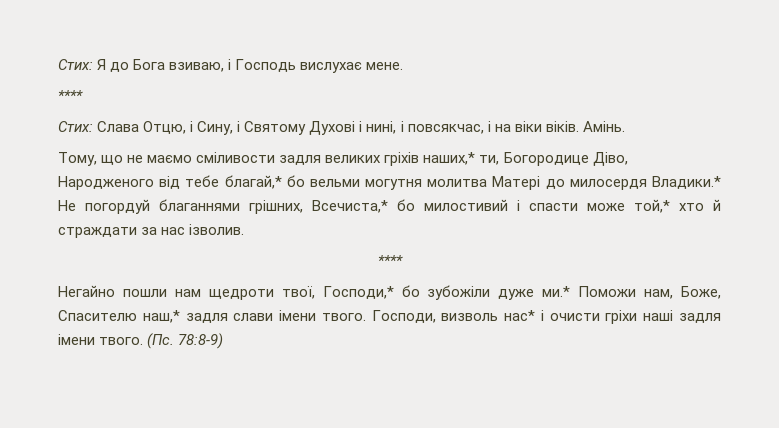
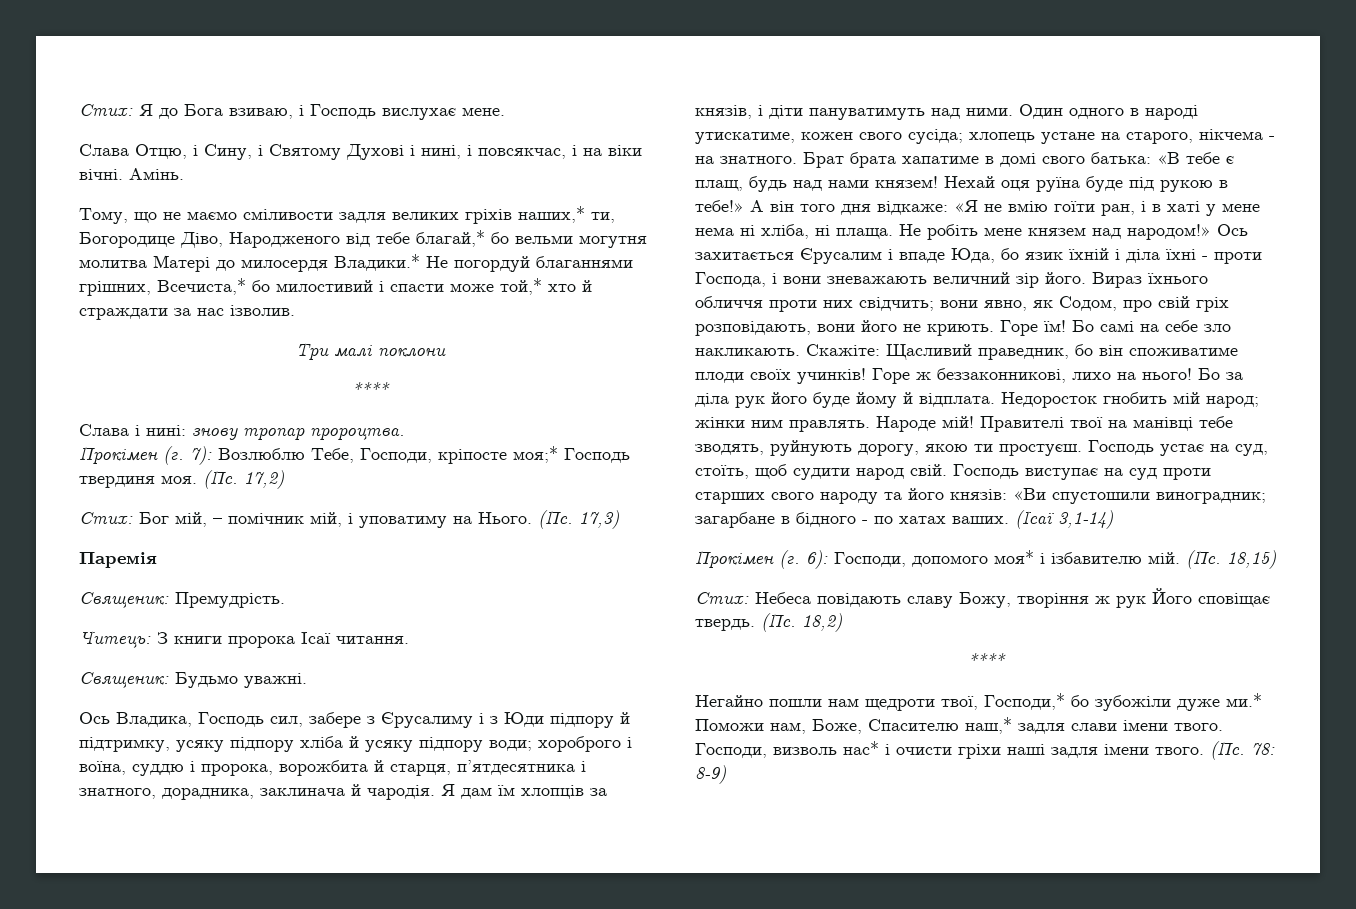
[58,90,83,101] [58,121,93,132] **** // Стих: -> (505, 111) none
[545,121,579,132] віків. -> [79,169,123,180] вічні.
(245, 229) none -> [295,343,446,361] [352,382,390,396] [79,424,405,441] [79,446,630,465] [79,470,284,489] [79,510,619,529] [79,552,157,568] [79,592,285,608] [79,631,409,648] [79,672,307,688] [79,712,630,728] [79,736,632,752] [79,760,586,776] [79,784,607,800] [695,104,1198,120] [695,129,1275,144] [695,152,1234,168] [695,176,1228,192] [695,200,1260,216] [695,224,1248,240] [695,248,1262,264] [695,272,1208,288] [695,296,1229,312] [695,320,1231,336] [695,344,1238,360] [695,368,1243,384] [695,392,1259,408] [695,416,1233,432] [695,440,1268,456] [695,464,1211,480] [695,488,1266,504] [695,510,1113,529] [695,550,1276,569] [695,588,1270,608] [695,613,842,632] // Три малі поклони // **** // Слава і нині: знову тропар пророцтва. // Прокімен (г. 7): Возлюблю Тебе, Господи, кріпосте моя;* Господь твердиня моя. (Пс. 17,2) // Стих: Бог мій, – помічник мій, і уповатиму на Нього. (Пс. 17,3) // Паремія // Священик: Премудрість. // Читець: З книги пророка Ісаї читання. // Священик: Будьмо уважні. // Ось Владика, Господь сил, забере з Єрусалиму і з Юди підпору й підтримку, усяку підпору хліба й усяку підпору води; хороброго і воїна, суддю і пророка, ворожбита й старця, п’ятдесятника і знатного, дорадника, заклинача й чародія. Я дам їм хлопців за князів, і діти пануватимуть над ними. Один одного в народі утискатиме, кожен свого сусіда; хлопець устане на старого, нікчема - на знатного. Брат брата хапатиме в домі свого батька: «В тебе є плащ, будь над нами князем! Нехай оця руїна буде під рукою в тебе!» А він того дня відкаже: «Я не вмію гоїти ран, і в хаті у мене нема ні хліба, ні плаща. Не робіть мене князем над народом!» Ось захитається Єрусалим і впаде Юда, бо язик їхній і діла їхні - проти Господа, і вони зневажають величний зір його. Вираз їхнього обличчя проти них свідчить; вони явно, як Содом, про свій гріх розповідають, вони його не криють. Горе їм! Бо самі на себе зло накликають. Скажіте: Щасливий праведник, бо він споживатиме плоди своїх учинків! Горе ж беззаконникові, лихо на нього! Бо за діла рук його буде йому й відплата. Недоросток гнобить мій народ; жінки ним правлять. Народе мій! Правителі твої на манівці тебе зводять, руйнують дорогу, якою ти простуєш. Господь устає на суд, стоїть, щоб судити народ свій. Господь виступає на суд проти старших свого народу та його князів: «Ви спустошили виноградник; загарбане в бідного - по хатах ваших. (Ісаї 3,1-14) // Прокімен (г. 6): Господи, допомого моя* і ізбавителю мій. (Пс. 18,15) // Стих: Небеса повідають славу Божу, творіння ж рук Його сповіщає твердь. (Пс. 18,2)
[178,333,224,349] 78:8-9) -> [1251,743,1275,755] [695,765,726,784] 78: 8-9)

